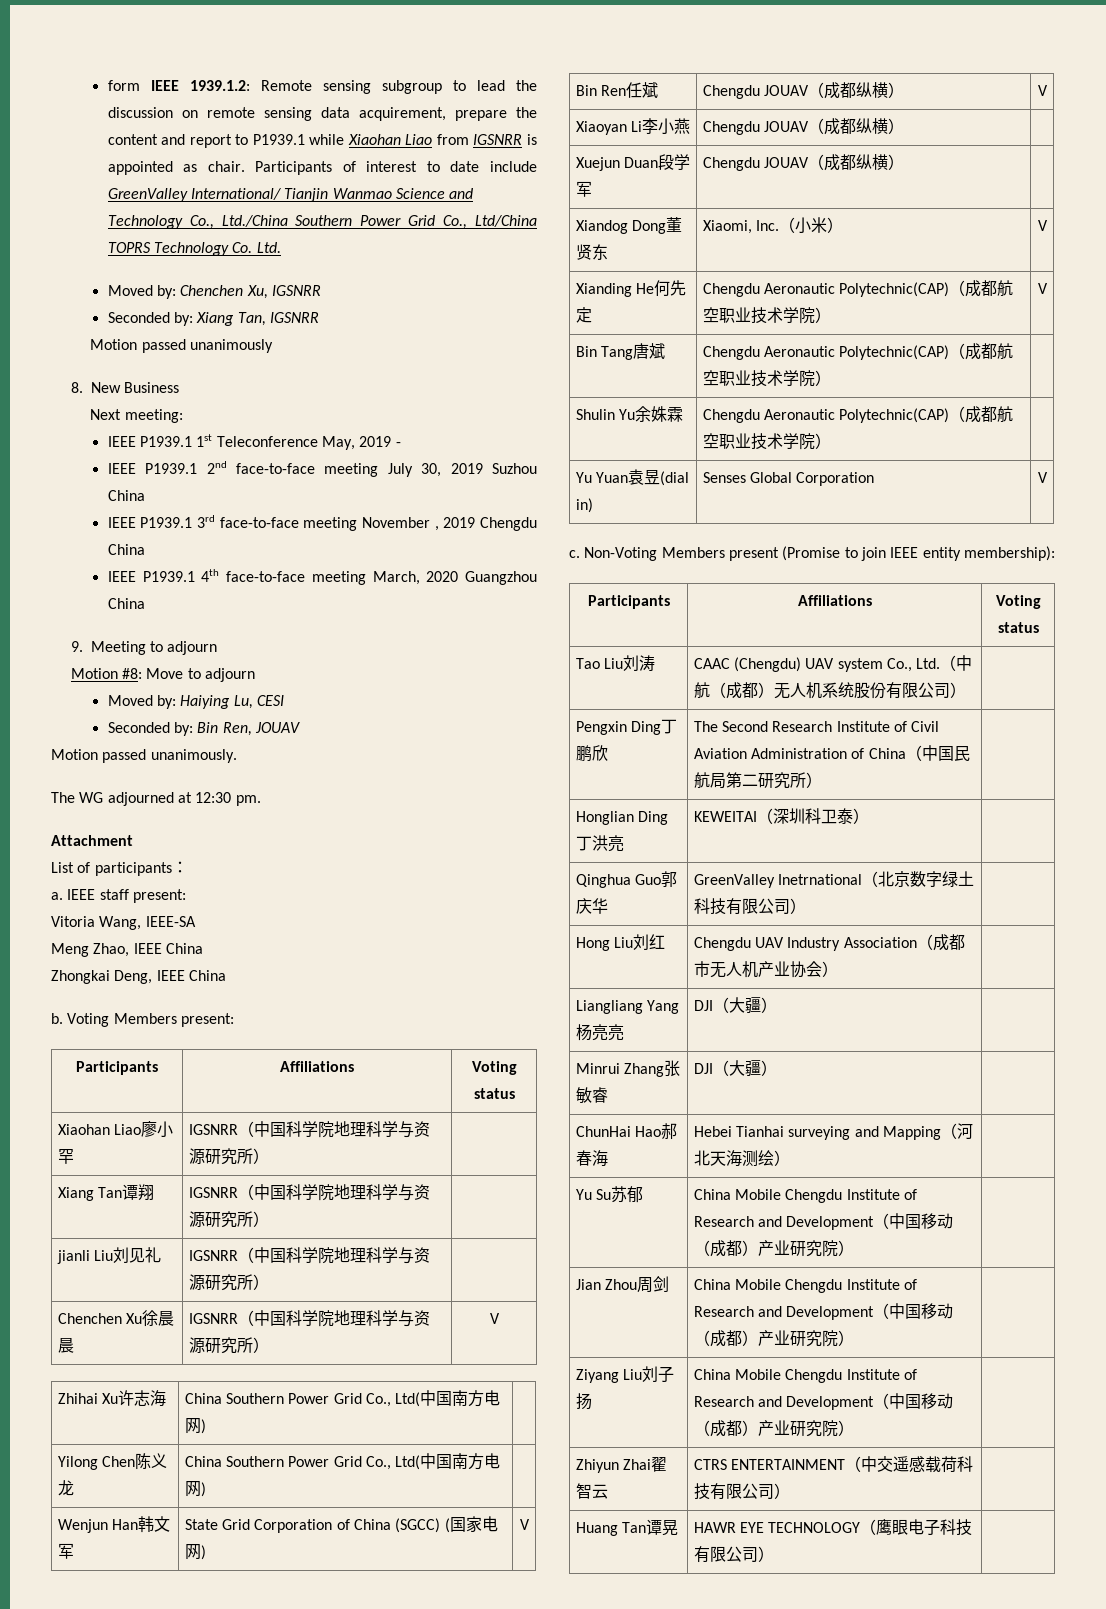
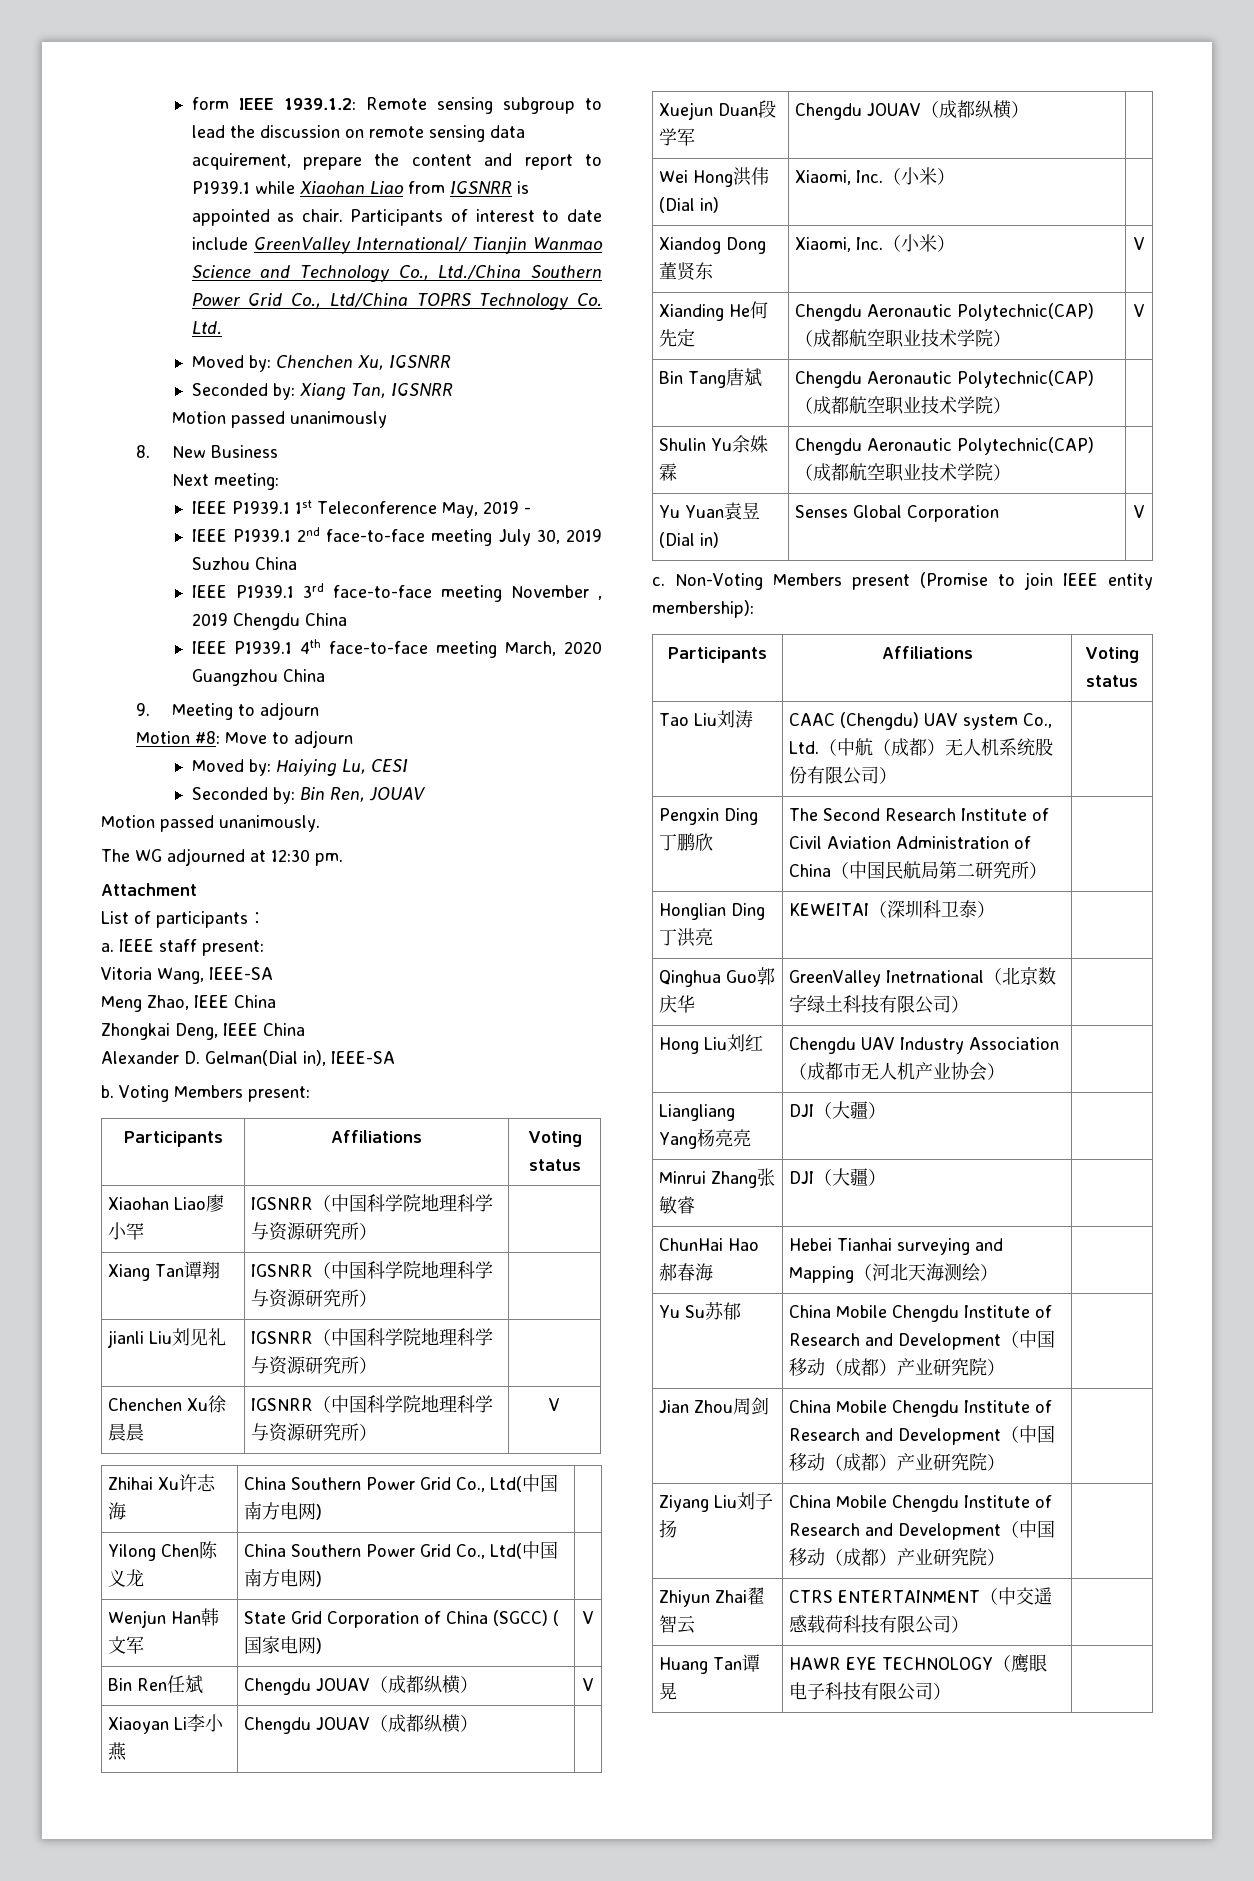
(226, 975) none -> [101,1050,395,1066] // Alexander D. Gelman(Dial in), IEEE-SA
(905, 162) none -> [659,167,770,187] [659,197,720,213] [795,167,956,185] // Wei Hong洪伟(Dial in) | Xiaomi, Inc.（小米） |
[660,471,690,486] (dial -> [659,532,696,548] (Dial

